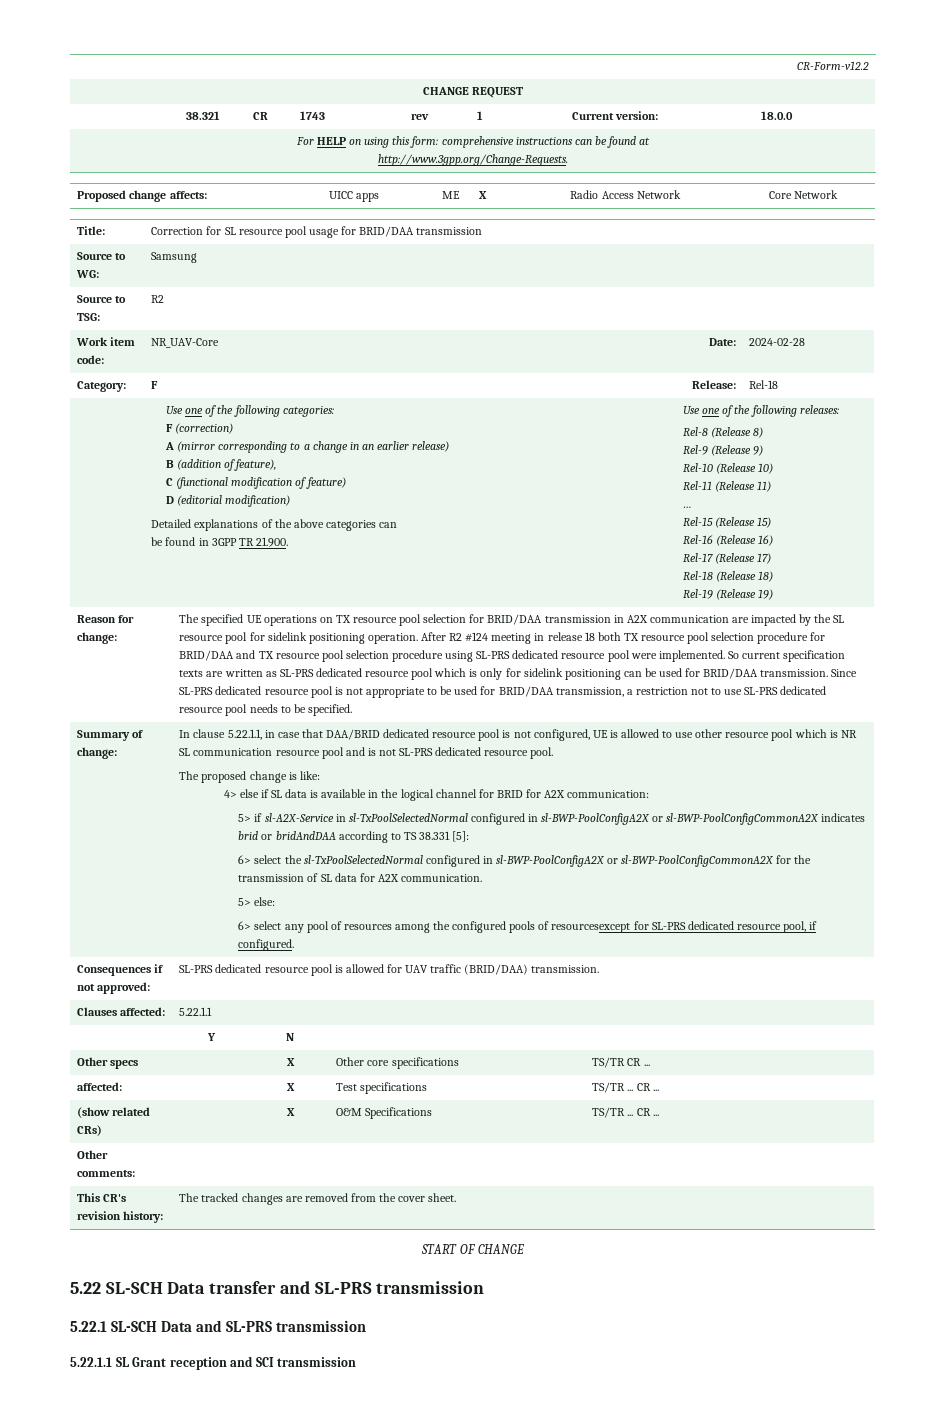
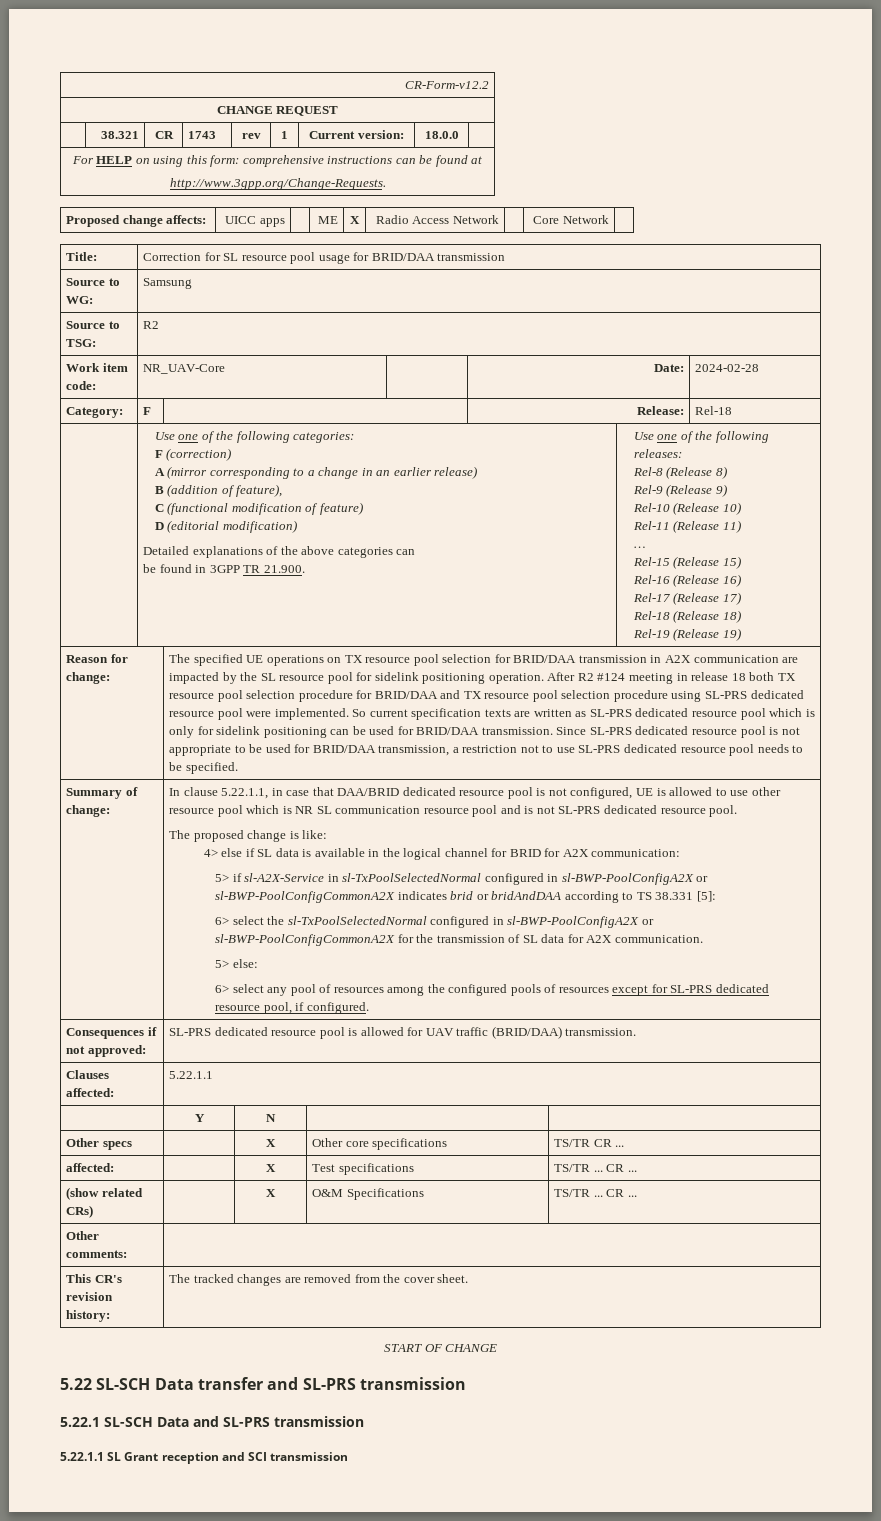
[551,923,631,933] resourcesexcept -> [558,985,649,996] resources except

